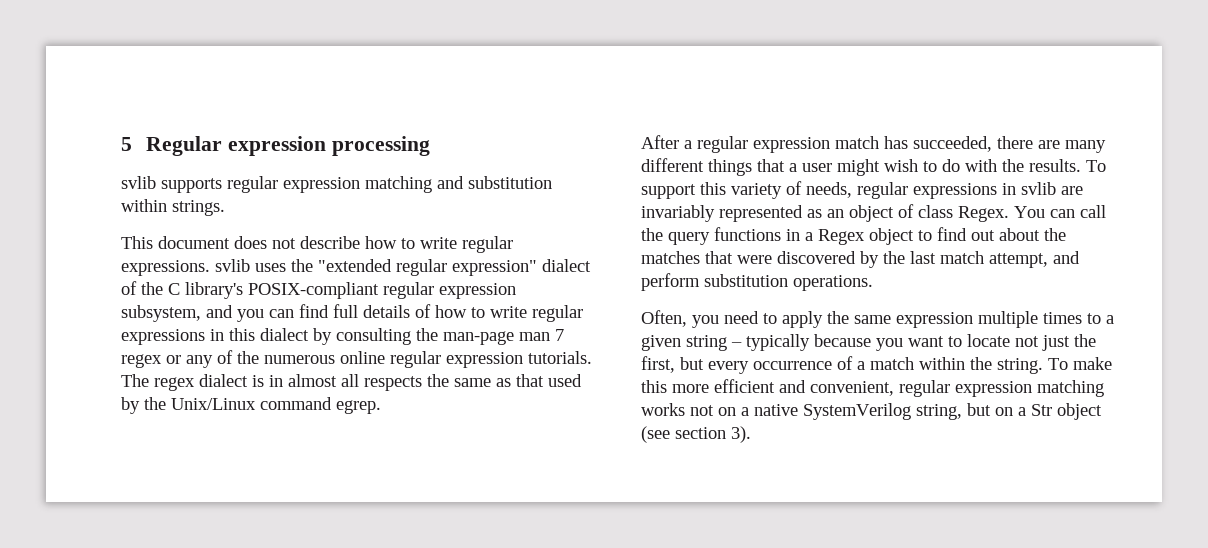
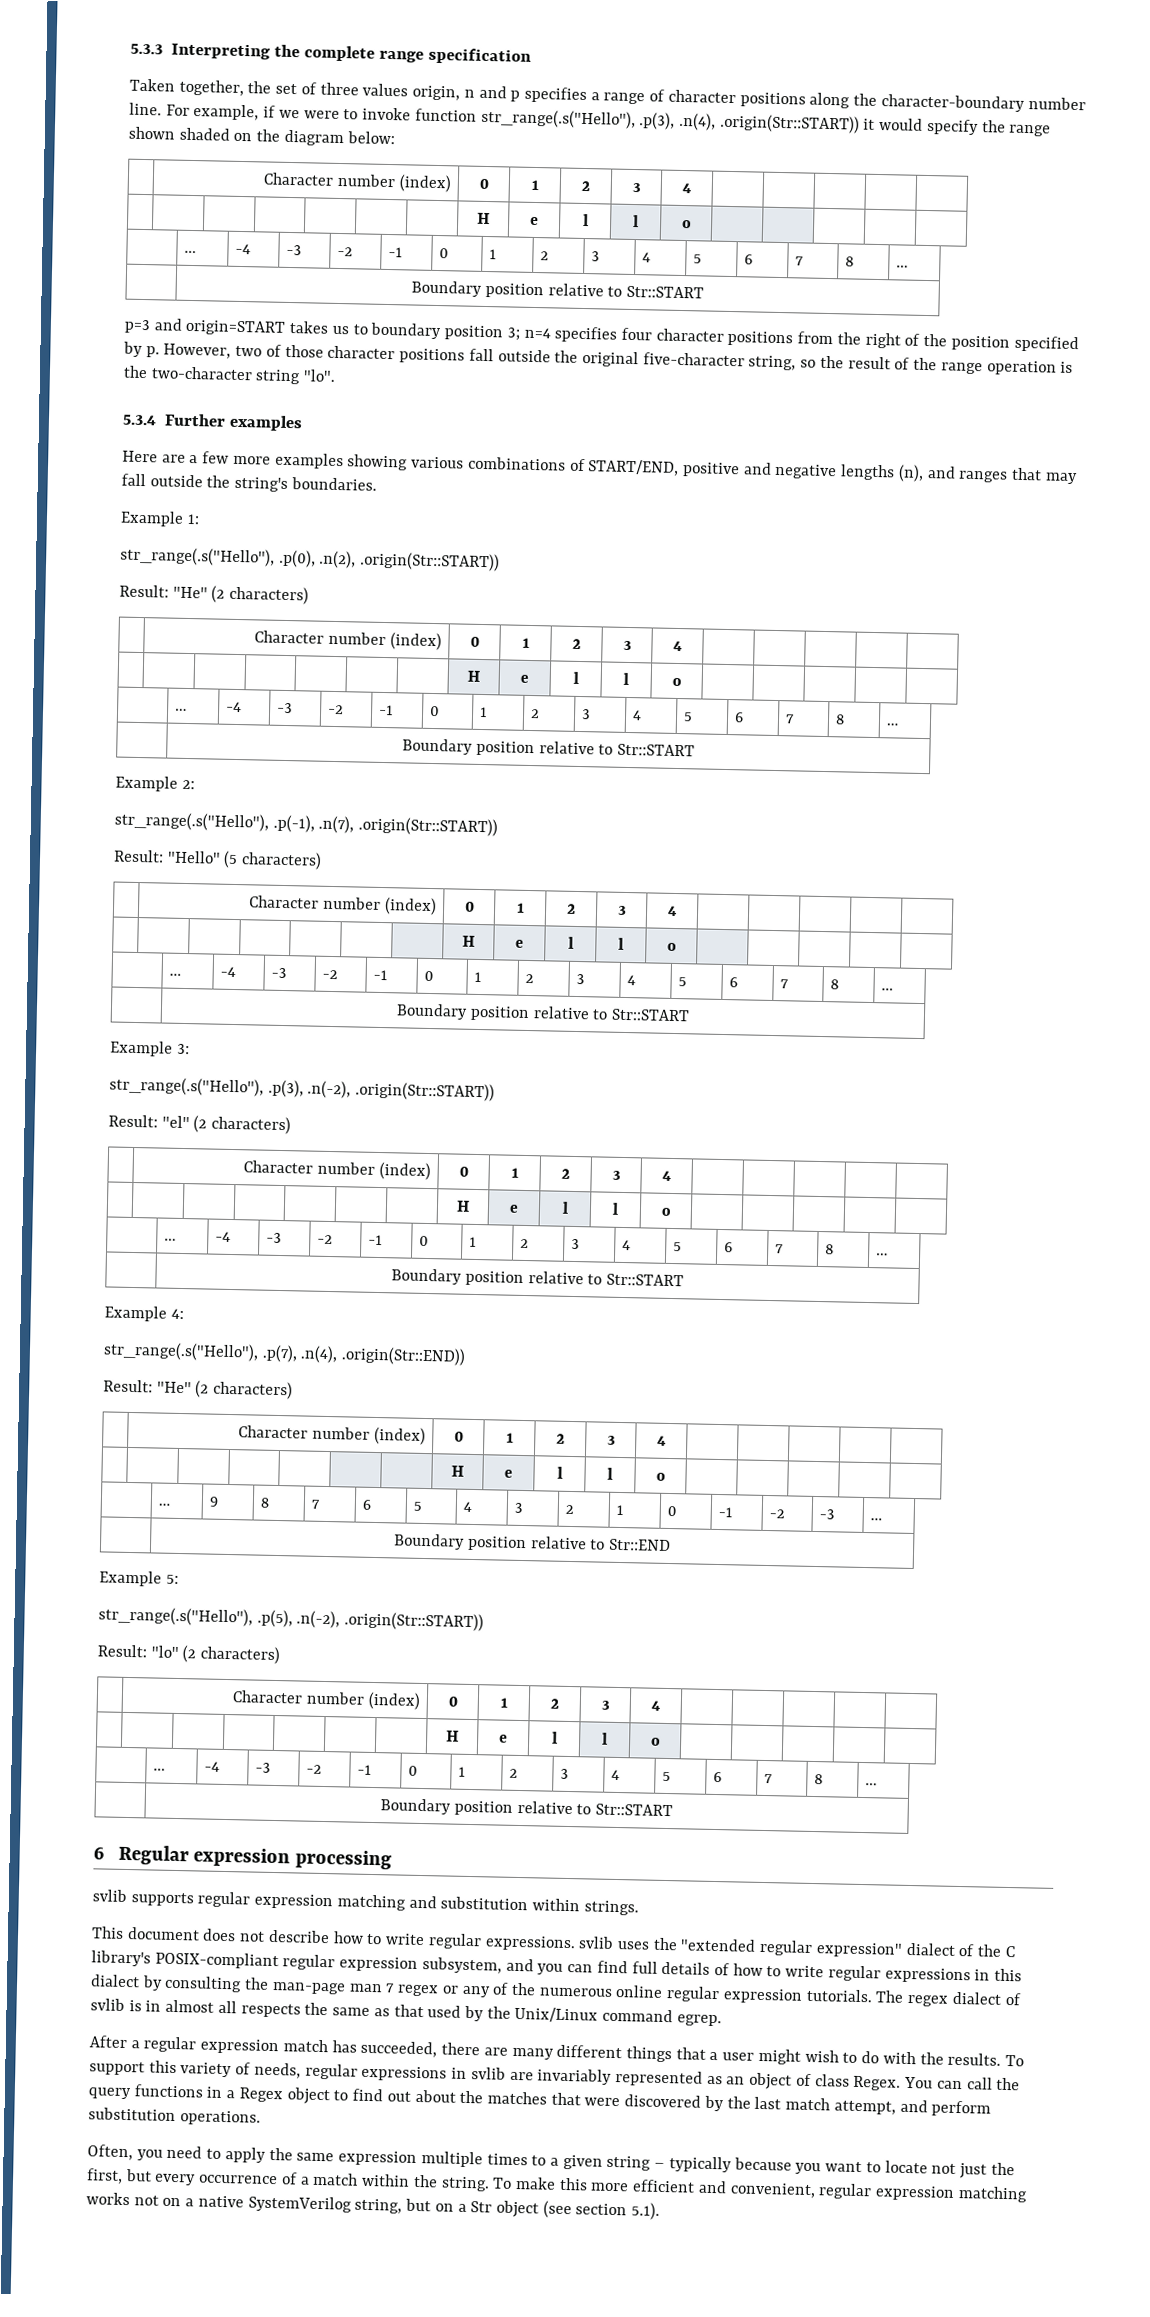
[121,137,132,151] 5 -> [130,42,533,65] [129,78,1086,112] [129,102,1052,137] [128,126,395,147] [263,172,452,193] [478,178,489,190] [530,179,539,191] [581,180,590,192] [631,182,641,193] [682,183,692,194] [477,212,490,225] [530,216,539,226] [582,213,589,227] [633,214,639,228] [681,219,692,229] [184,250,197,254] [235,243,252,255] [286,244,303,256] [337,246,354,257] [388,247,404,258] [439,248,450,259] [489,249,498,260] [540,251,550,261] [591,251,601,262] [642,252,652,263] [693,254,703,264] [744,254,754,265] [795,256,805,266] [845,256,855,267] [896,265,909,268] [411,280,704,299] [124,318,1079,353] [123,341,1074,376] [123,365,337,385] [122,413,303,432] [122,450,1078,485] [121,473,377,493] [120,510,200,527] [120,546,501,572] [119,584,310,605] [254,630,442,651] [469,636,480,647] [521,637,530,648] [572,638,581,650] [622,640,632,651] [673,640,683,652] [467,670,480,682] [520,674,529,683] [572,671,579,684] [623,672,629,685] [671,677,682,687] [175,708,188,711] [226,701,243,713] [277,702,294,714] [328,704,345,715] [379,704,395,716] [430,705,441,717] [479,706,489,718] [530,709,541,719] [581,709,592,720] [632,710,643,721] [683,712,694,722] [734,712,745,723] [785,714,796,724] [835,714,846,725] [886,723,899,726] [402,738,695,757] [115,775,195,792] [114,811,499,837] [113,849,323,870] [249,895,437,916] [464,901,475,912] [516,902,525,913] [566,903,576,914] [616,905,627,915] [667,905,678,917] [462,935,475,947] [515,939,524,948] [567,936,574,949] [618,937,624,950] [666,942,677,952] [169,973,182,976] [220,966,237,978] [271,967,288,979] [322,969,339,980] [373,969,389,981] [424,970,435,982] [474,971,483,983] [525,973,535,984] [576,973,586,985] [627,975,637,986] [678,977,688,987] [729,977,739,988] [780,979,790,989] [830,979,840,990] [881,988,894,991] [396,1003,690,1022] [110,1040,190,1057] [109,1076,496,1102] [108,1114,292,1135] [243,1160,431,1181] [458,1166,469,1177] [510,1167,519,1178] [561,1168,570,1179] [611,1170,621,1180] [662,1170,672,1181] [456,1200,470,1212] [509,1204,519,1213] [561,1201,569,1214] [612,1202,619,1215] [660,1207,672,1216] [164,1238,177,1241] [215,1231,232,1242] [266,1232,283,1244] [317,1234,334,1245] [368,1234,384,1246] [419,1235,430,1247] [469,1236,478,1248] [520,1238,530,1249] [571,1238,581,1250] [622,1239,632,1251] [673,1242,683,1252] [724,1242,734,1253] [775,1244,785,1254] [825,1244,835,1255] [876,1253,889,1256] [391,1268,684,1287] [104,1305,184,1322] [103,1341,467,1366] [103,1379,294,1400] [238,1425,426,1445] [453,1431,464,1442] [505,1432,514,1443] [556,1433,565,1444] [606,1435,616,1445] [657,1435,667,1446] [451,1465,464,1477] [504,1469,513,1478] [556,1466,563,1479] [607,1467,613,1480] [655,1472,666,1481] [158,1503,171,1506] [209,1496,220,1507] [260,1497,271,1508] [311,1499,321,1509] [362,1499,372,1510] [413,1501,423,1511] [463,1501,473,1512] [514,1502,524,1514] [565,1504,575,1515] [616,1504,625,1516] [667,1505,678,1517] [718,1507,734,1518] [769,1509,786,1519] [819,1509,836,1520] [870,1518,883,1521] [394,1533,671,1552] [99,1570,179,1587] [98,1606,485,1632] [97,1644,281,1665] [232,1690,421,1710] [447,1696,458,1707] [499,1697,508,1708] [550,1698,559,1709] [600,1700,610,1710] [651,1700,661,1711] [446,1730,459,1742] [499,1734,508,1743] [551,1731,558,1744] [602,1732,608,1745] [650,1737,661,1746] [153,1768,166,1771] [204,1761,221,1772] [255,1762,272,1773] [306,1764,323,1774] [357,1764,373,1775] [408,1765,419,1776] [458,1766,467,1777] [509,1768,519,1778] [560,1768,570,1780] [611,1769,621,1781] [662,1771,672,1782] [713,1771,723,1783] [764,1773,774,1784] [814,1774,824,1785] [865,1783,878,1786] [380,1798,673,1817] [93,1846,104,1860] 5.3.3 Interpreting the complete range specification // Taken together, the set of three values origin, n and p specifies a range of character positions along the character-boundary number line. For example, if we were to invoke function str_range(.s("Hello"), .p(3), .n(4), .origin(Str::START)) it would specify the range shown shaded on the diagram below: // | Character number (index) | 0 | 1 | 2 | 3 | 4 | | | | | // | | | | | | | H | e | l | l | o | | | | | // | … | -4 | -3 | -2 | -1 | 0 | 1 | 2 | 3 | 4 | 5 | 6 | 7 | 8 | … // | Boundary position relative to Str::START // p=3 and origin=START takes us to boundary position 3; n=4 specifies four character positions from the right of the position specified by p. However, two of those character positions fall outside the original five-character string, so the result of the range operation is the two-character string "lo". // 5.3.4 Further examples // Here are a few more examples showing various combinations of START/END, positive and negative lengths (n), and ranges that may fall outside the string's boundaries. // Example 1: // str_range(.s("Hello"), .p(0), .n(2), .origin(Str::START)) // Result: "He" (2 characters) // | Character number (index) | 0 | 1 | 2 | 3 | 4 | | | | | // | | | | | | | H | e | l | l | o | | | | | // | … | -4 | -3 | -2 | -1 | 0 | 1 | 2 | 3 | 4 | 5 | 6 | 7 | 8 | … // | Boundary position relative to Str::START // Example 2: // str_range(.s("Hello"), .p(-1), .n(7), .origin(Str::START)) // Result: "Hello" (5 characters) // | Character number (index) | 0 | 1 | 2 | 3 | 4 | | | | | // | | | | | | | H | e | l | l | o | | | | | // | … | -4 | -3 | -2 | -1 | 0 | 1 | 2 | 3 | 4 | 5 | 6 | 7 | 8 | … // | Boundary position relative to Str::START // Example 3: // str_range(.s("Hello"), .p(3), .n(-2), .origin(Str::START)) // Result: "el" (2 characters) // | Character number (index) | 0 | 1 | 2 | 3 | 4 | | | | | // | | | | | | | H | e | l | l | o | | | | | // | … | -4 | -3 | -2 | -1 | 0 | 1 | 2 | 3 | 4 | 5 | 6 | 7 | 8 | … // | Boundary position relative to Str::START // Example 4: // str_range(.s("Hello"), .p(7), .n(4), .origin(Str::END)) // Result: "He" (2 characters) // | Character number (index) | 0 | 1 | 2 | 3 | 4 | | | | | // | | | | | | | H | e | l | l | o | | | | | // | … | 9 | 8 | 7 | 6 | 5 | 4 | 3 | 2 | 1 | 0 | -1 | -2 | -3 | … // | Boundary position relative to Str::END // Example 5: // str_range(.s("Hello"), .p(5), .n(-2), .origin(Str::START)) // Result: "lo" (2 characters) // | Character number (index) | 0 | 1 | 2 | 3 | 4 | | | | | // | | | | | | | H | e | l | l | o | | | | | // | … | -4 | -3 | -2 | -1 | 0 | 1 | 2 | 3 | 4 | 5 | 6 | 7 | 8 | … // | Boundary position relative to Str::START // 6
(248, 380) none -> [1004,1992,1022,2006] [90,1998,125,2011] of svlib
[731,426,751,443] 3). -> [631,2202,661,2220] 5.1).

